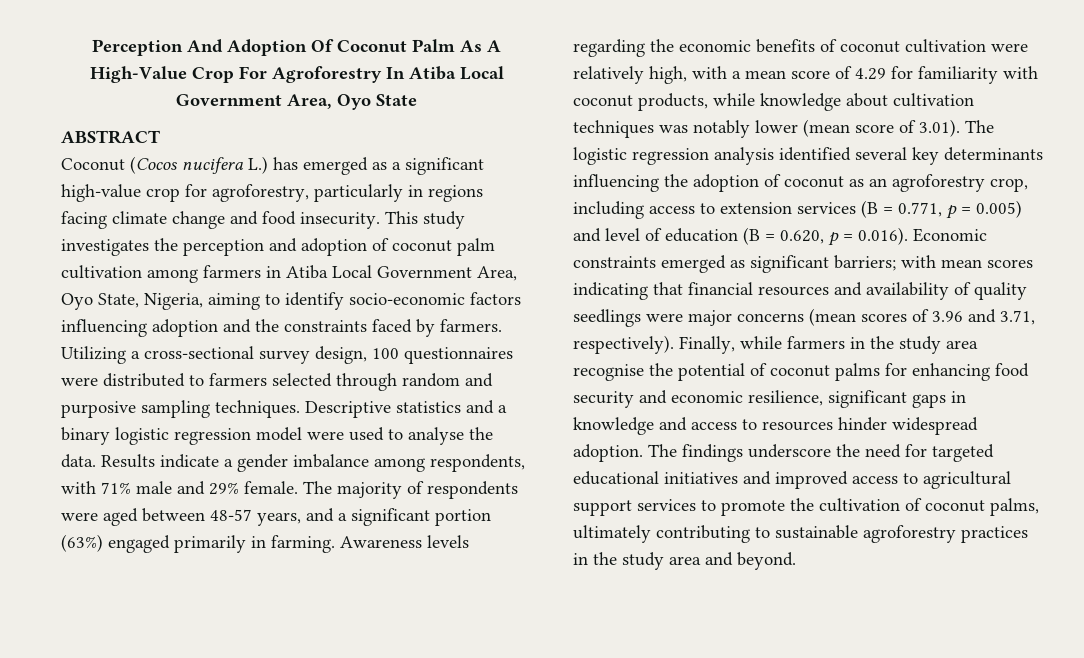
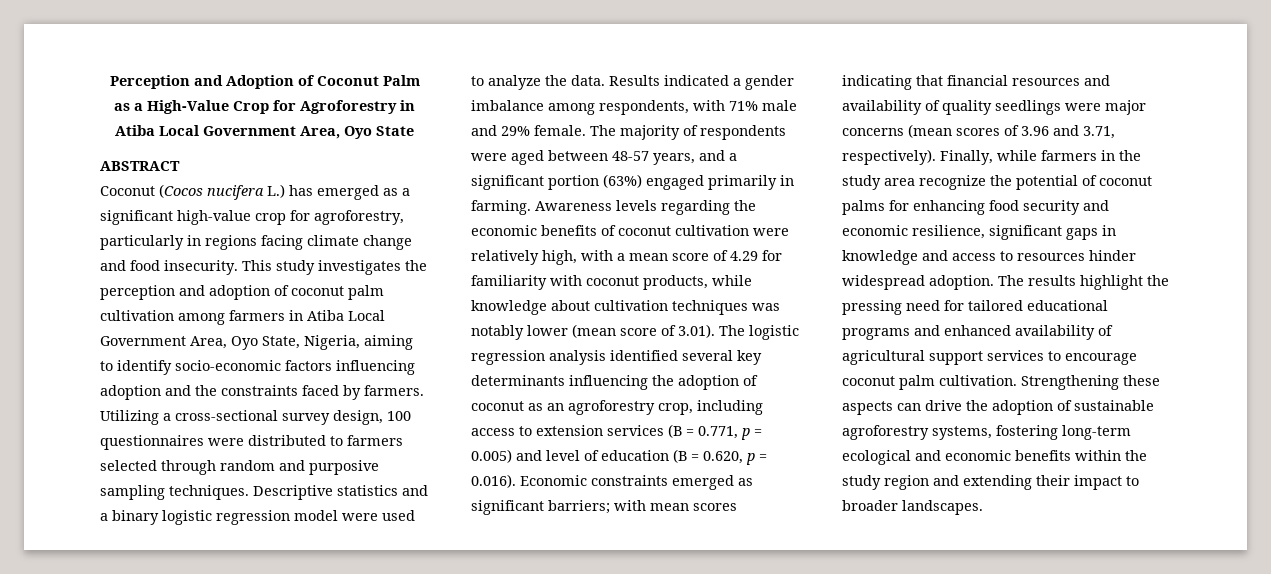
[187,39,501,56] [89,66,405,83] And Adoption Of Coconut Palm As A High-Value Crop For Agroforestry In -> [193,75,420,89] [114,100,415,114] and Adoption of Coconut Palm as a High-Value Crop for Agroforestry in
[408,427,464,445] analyse -> [488,75,541,90] analyze
[160,454,219,468] indicate -> [664,75,729,86] indicated
[573,364,644,381] recognise -> [919,175,986,190] recognize
[682,444,994,462] [573,471,1011,489] [573,498,1039,516] [573,525,1028,543] [573,552,796,570] findings underscore the need for targeted educational initiatives and improved access to agricultural support services to promote the cultivation of coconut palms, ultimately contributing to sustainable agroforestry practices in the study area and beyond. -> [1028,275,1169,290] [842,300,1108,315] [842,325,1113,340] [842,350,1137,365] [842,375,1160,390] [842,400,1154,415] [842,425,1131,440] [842,450,1147,465] [842,475,1139,490] [842,500,983,515] results highlight the pressing need for tailored educational programs and enhanced availability of agricultural support services to encourage coconut palm cultivation. Strengthening these aspects can drive the adoption of sustainable agroforestry systems, fostering long-term ecological and economic benefits within the study region and extending their impact to broader landscapes.

